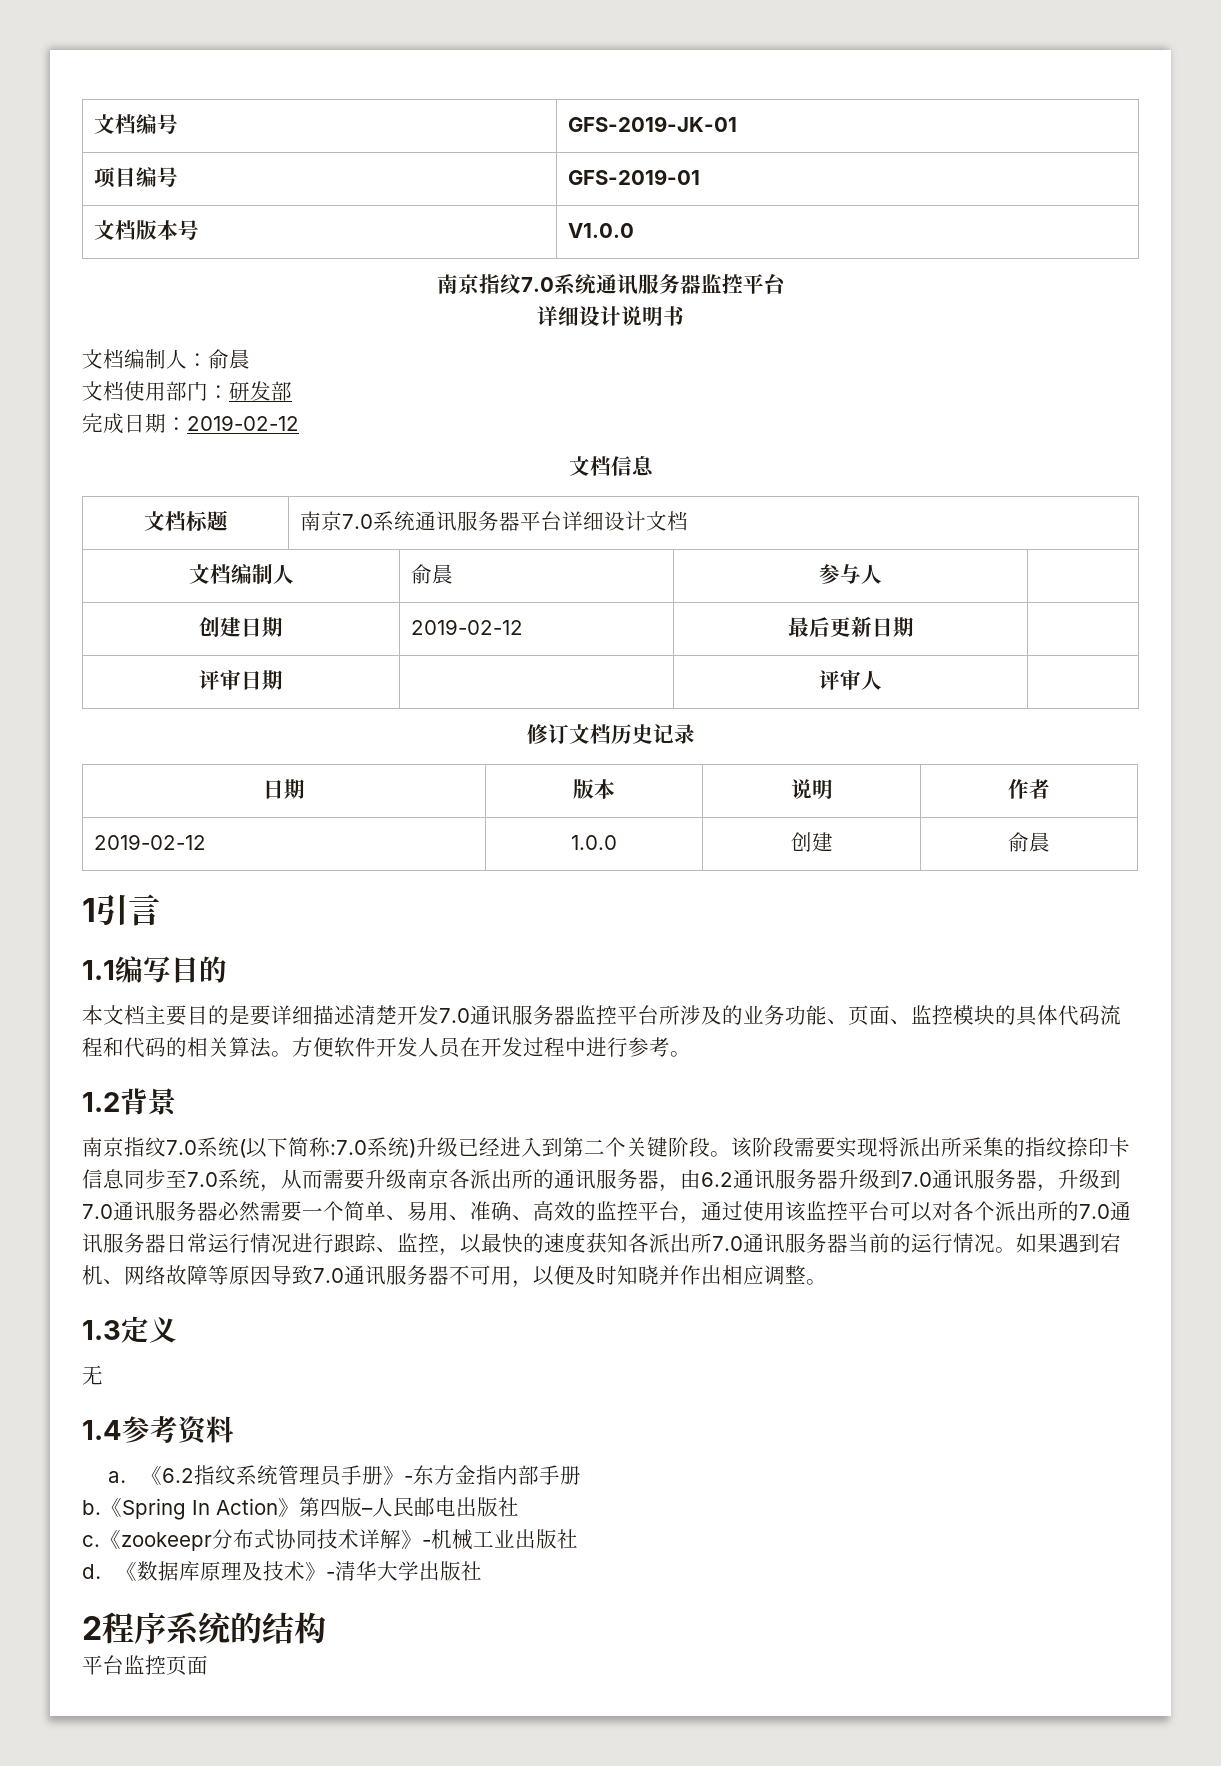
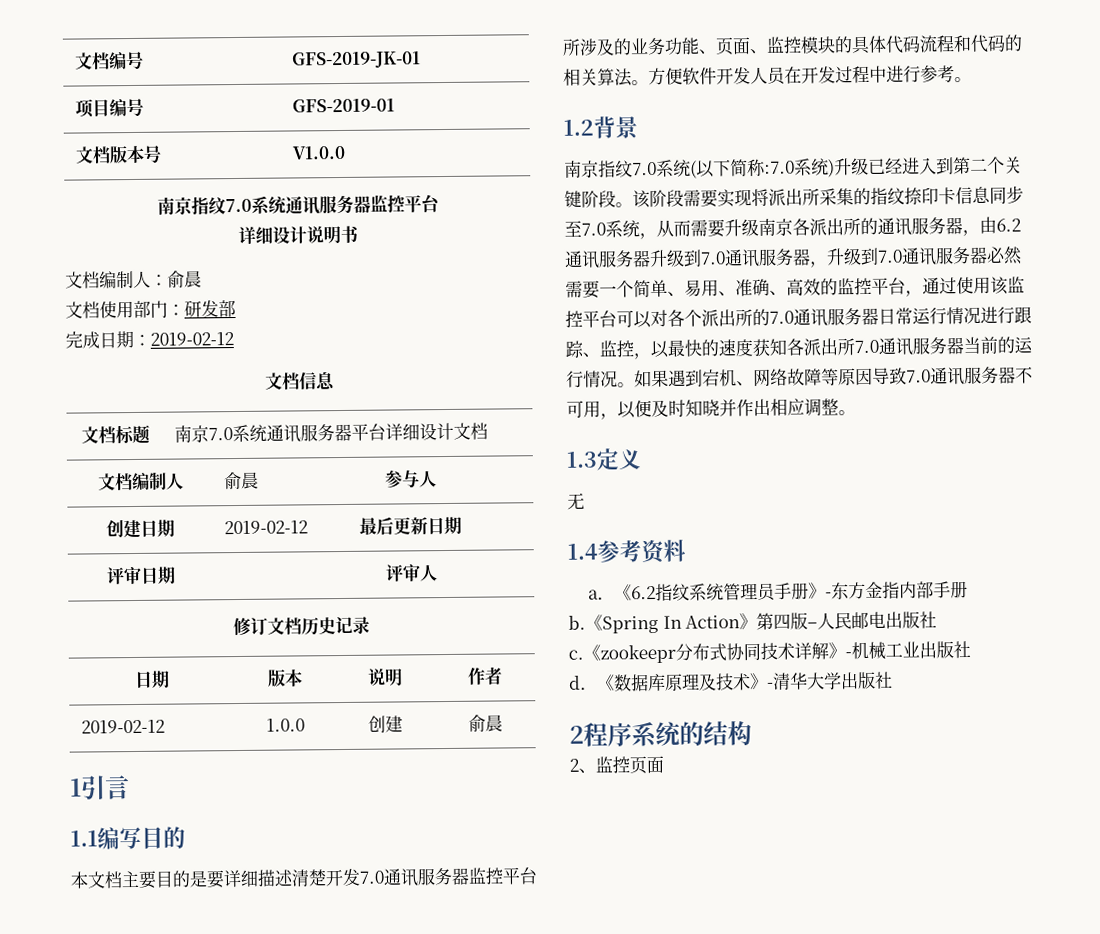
[82,1655,124,1675] 平台 -> [569,758,596,774] 2、

